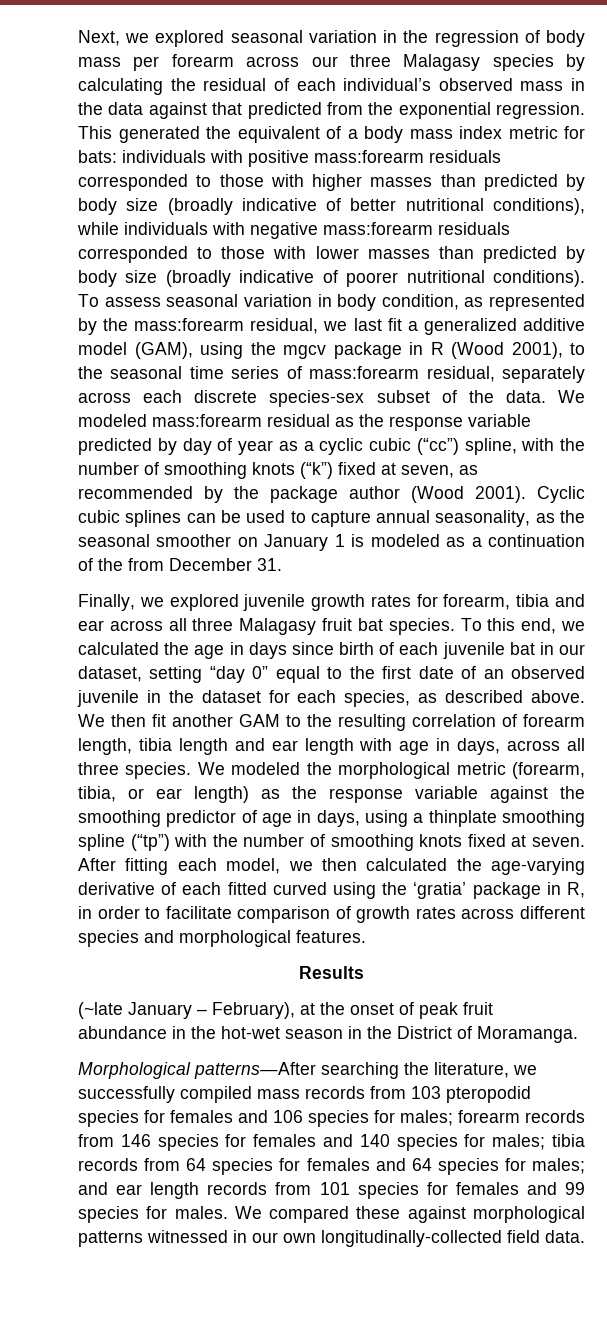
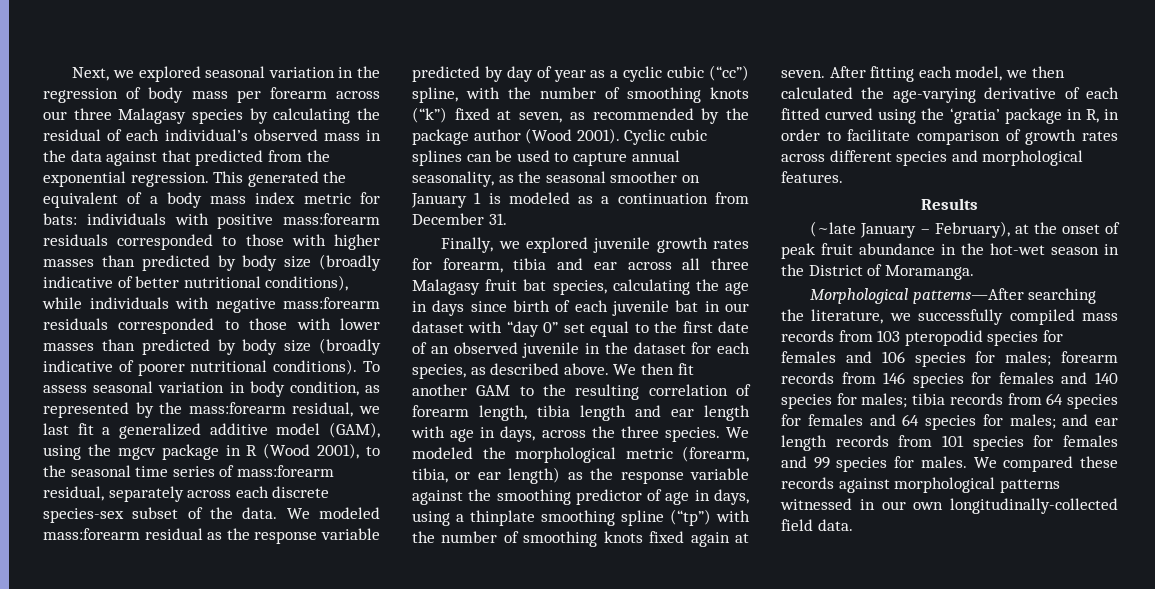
[78,558,123,571] of the -> (708, 198) none
[388,618,585,635] [78,642,159,655] species. To this end, we calculated -> [552,279,690,295] species, calculating
[78,666,203,683] dataset, setting -> [412,321,503,333] dataset with
(269, 672) none -> [563,323,585,333] set
[567,738,586,751] all -> [591,426,615,438] the
(506, 840) none -> [690,532,730,547] again
(401, 1212) none -> [781,477,834,489] records

